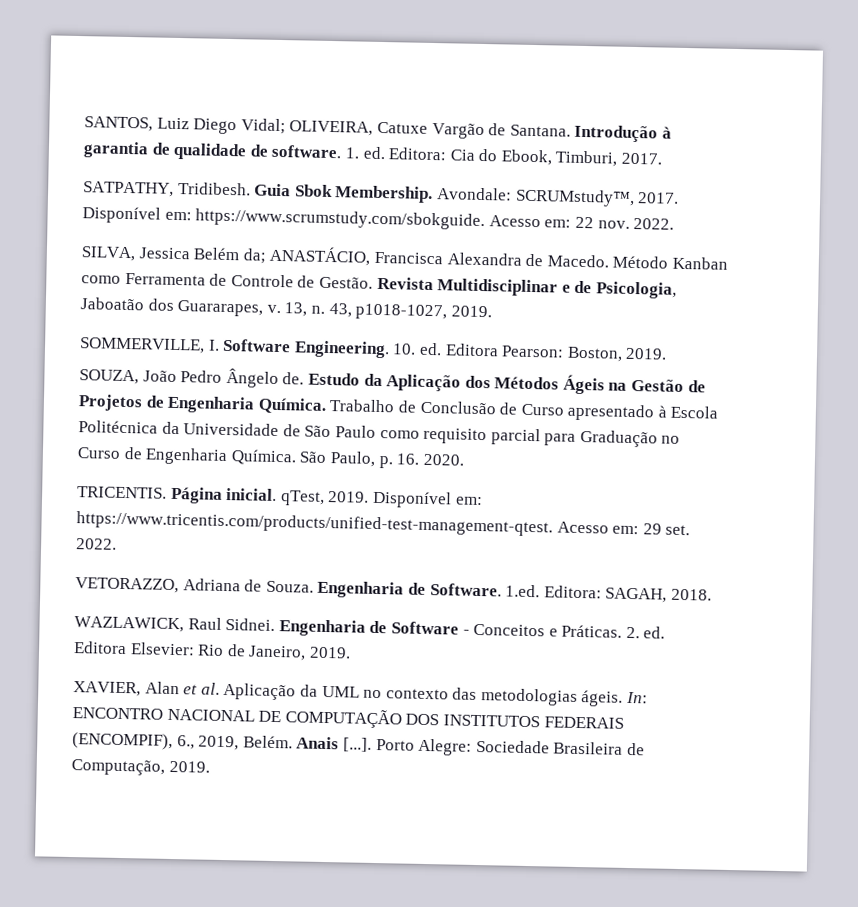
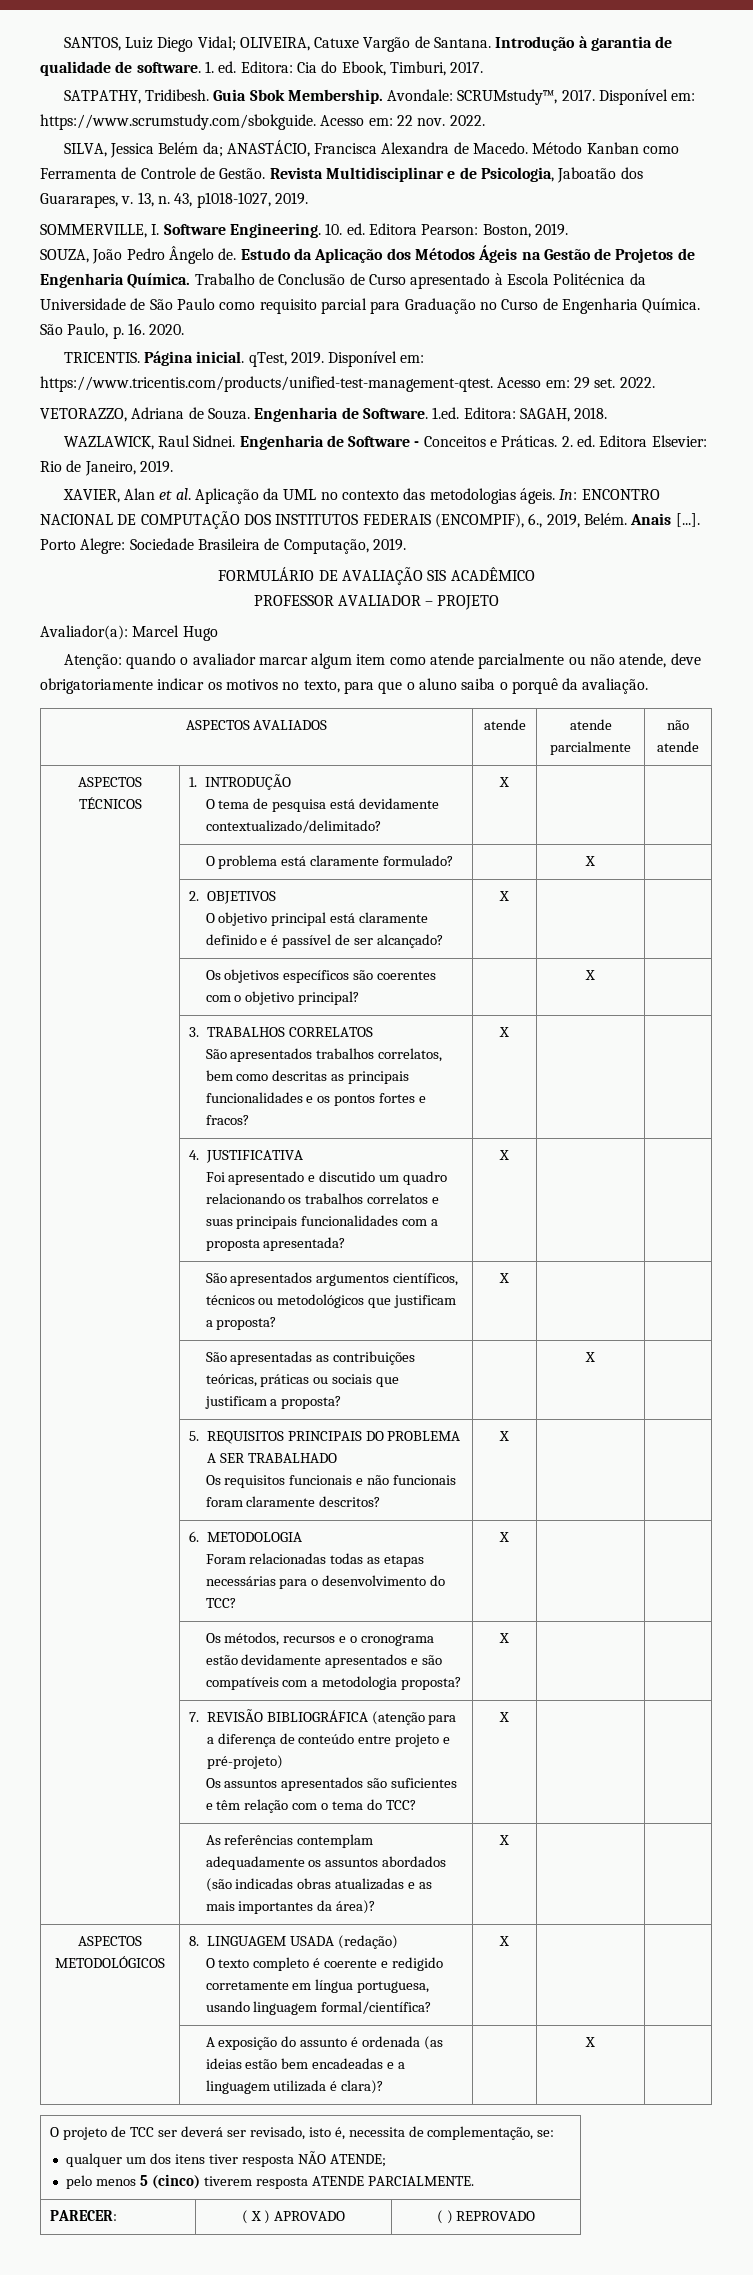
(210, 766) none -> [218,567,535,585] [253,595,500,610] [40,625,218,641] [63,653,701,669] [40,678,649,694] [185,720,328,730] [483,719,526,730] [569,719,612,730] [550,741,631,755] [667,720,689,730] [657,741,699,752] [78,777,142,787] [78,797,142,809] [189,774,291,790] [205,798,440,812] [205,820,381,833] [499,777,509,787] [205,855,454,869] [585,856,595,866] [189,891,276,904] [205,912,429,926] [205,934,444,948] [499,891,509,901] [205,969,437,983] [205,991,360,1005] [585,970,595,980] [189,1027,373,1037] [205,1048,443,1062] [205,1070,410,1084] [205,1092,427,1106] [205,1115,249,1125] [499,1027,509,1037] [189,1150,303,1163] [205,1171,448,1185] [205,1193,440,1204] [205,1215,439,1229] [205,1237,346,1251] [499,1150,509,1160] [205,1272,459,1286] [205,1294,457,1308] [205,1317,277,1330] [499,1273,509,1283] [205,1351,416,1365] [205,1374,400,1387] [204,1396,342,1409] [585,1352,595,1362] [189,1431,461,1444] [206,1453,337,1463] [205,1475,457,1488] [205,1496,381,1507] [499,1431,509,1441] [189,1531,302,1542] [205,1553,425,1567] [205,1575,446,1589] [205,1598,236,1608] [499,1532,509,1542] [205,1632,435,1646] [205,1654,443,1668] [205,1676,462,1690] [499,1633,509,1643] [189,1709,457,1725] [206,1733,451,1747] [206,1755,283,1769] [205,1777,458,1791] [205,1799,416,1813] [499,1712,509,1722] [205,1834,374,1848] [205,1856,447,1870] [205,1878,433,1892] [205,1900,376,1914] [499,1835,509,1845] [78,1936,142,1946] [55,1956,165,1968] [189,1935,398,1949] [205,1957,444,1971] [205,1979,430,1993] [205,2001,432,2015] [499,1936,509,1946] [205,2036,444,2050] [205,2058,406,2069] [205,2080,384,2094] [585,2037,595,2047] [50,2126,555,2140] [66,2151,386,2167] [66,2174,474,2189] [50,2210,118,2221] [241,2210,346,2224] [436,2210,536,2224] // FORMULÁRIO DE AVALIAÇÃO SIS ACADÊMICO // PROFESSOR AVALIADOR – PROJETO // Avaliador(a): Marcel Hugo // Atenção: quando o avaliador marcar algum item como atende parcialmente ou não atende, deve obrigatoriamente indicar os motivos no texto, para que o aluno saiba o porquê da avaliação. // ASPECTOS AVALIADOS | atende | atende parcialmente | não atende // ASPECTOS TÉCNICOS | 1. INTRODUÇÃO // O tema de pesquisa está devidamente contextualizado/delimitado? | X | | // | O problema está claramente formulado? | | X | // | 2. OBJETIVOS // O objetivo principal está claramente definido e é passível de ser alcançado? | X | | // | Os objetivos específicos são coerentes com o objetivo principal? | | X | // | 3. TRABALHOS CORRELATOS // São apresentados trabalhos correlatos, bem como descritas as principais funcionalidades e os pontos fortes e fracos? | X | | // | 4. JUSTIFICATIVA // Foi apresentado e discutido um quadro relacionando os trabalhos correlatos e suas principais funcionalidades com a proposta apresentada? | X | | // | São apresentados argumentos científicos, técnicos ou metodológicos que justificam a proposta? | X | | // | São apresentadas as contribuições teóricas, práticas ou sociais que justificam a proposta? | | X | // | 5. REQUISITOS PRINCIPAIS DO PROBLEMA A SER TRABALHADO // Os requisitos funcionais e não funcionais foram claramente descritos? | X | | // | 6. METODOLOGIA // Foram relacionadas todas as etapas necessárias para o desenvolvimento do TCC? | X | | // | Os métodos, recursos e o cronograma estão devidamente apresentados e são compatíveis com a metodologia proposta? | X | | // | 7. REVISÃO BIBLIOGRÁFICA (atenção para a diferença de conteúdo entre projeto e pré-projeto) // Os assuntos apresentados são suficientes e têm relação com o tema do TCC? | X | | // | As referências contemplam adequadamente os assuntos abordados (são indicadas obras atualizadas e as mais importantes da área)? | X | | // ASPECTOS METODOLÓGICOS | 8. LINGUAGEM USADA (redação) // O texto completo é coerente e redigido corretamente em língua portuguesa, usando linguagem formal/científica? | X | | // | A exposição do assunto é ordenada (as ideias estão bem encadeadas e a linguagem utilizada é clara)? | | X | // O projeto de TCC ser deverá ser revisado, isto é, necessita de complementação, se: // qualquer um dos itens tiver resposta NÃO ATENDE; // pelo menos 5 (cinco) tiverem resposta ATENDE PARCIALMENTE. // PARECER: | ( X ) APROVADO | ( ) REPROVADO

